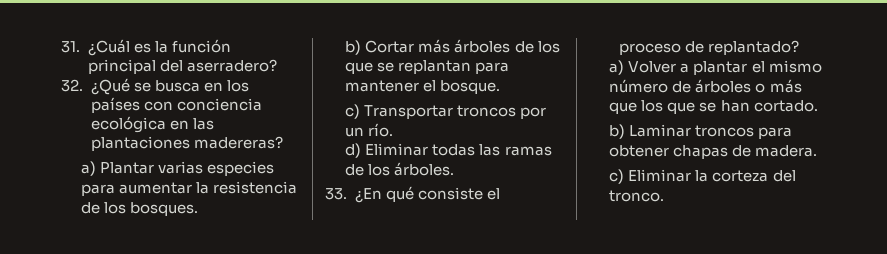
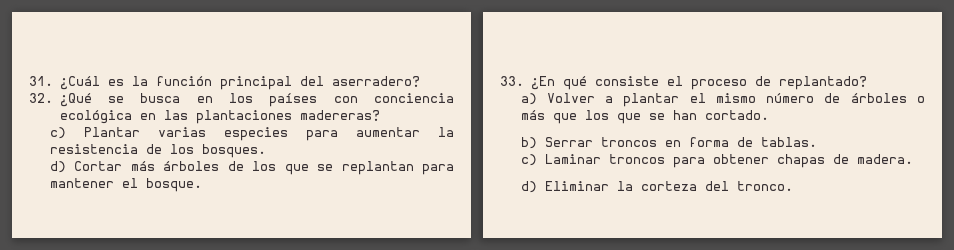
[81,161,97,176] a) -> [49,127,66,139] c)
[345,40,362,55] b) -> [49,161,66,173] d)
[345,104,547,119] [345,123,394,137] [345,143,552,158] [345,162,455,176] // c) Transportar troncos por un río. // d) Eliminar todas las ramas de los árboles. -> (202, 185) none
(626, 131) none -> [544,137,817,147] [520,154,537,166] Serrar troncos en forma de tablas. // c)
[609,169,625,184] c) -> [520,181,537,193] d)

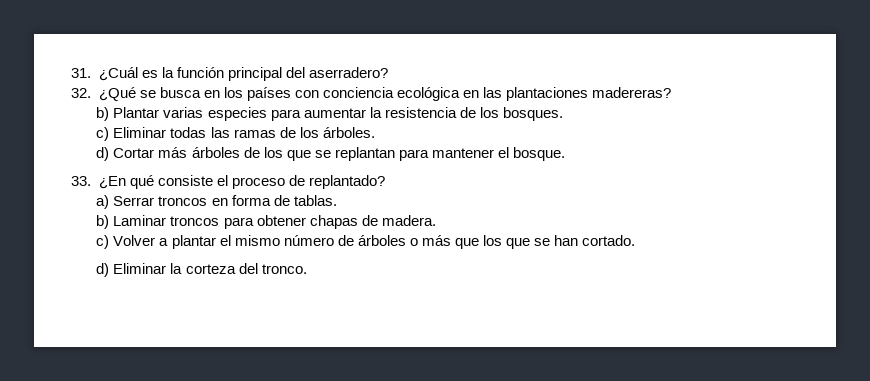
[49,127,66,139] c) -> [96,107,110,121] b)
(266, 151) none -> [96,127,375,141] // c) Eliminar todas las ramas de los árboles.
(537, 99) none -> [113,195,337,206] [96,215,436,229] [96,235,110,249] Serrar troncos en forma de tablas. // b) Laminar troncos para obtener chapas de madera. // c)
[520,137,817,149] [520,154,913,168] // b) Serrar troncos en forma de tablas. // c) Laminar troncos para obtener chapas de madera. -> (636, 240) none

